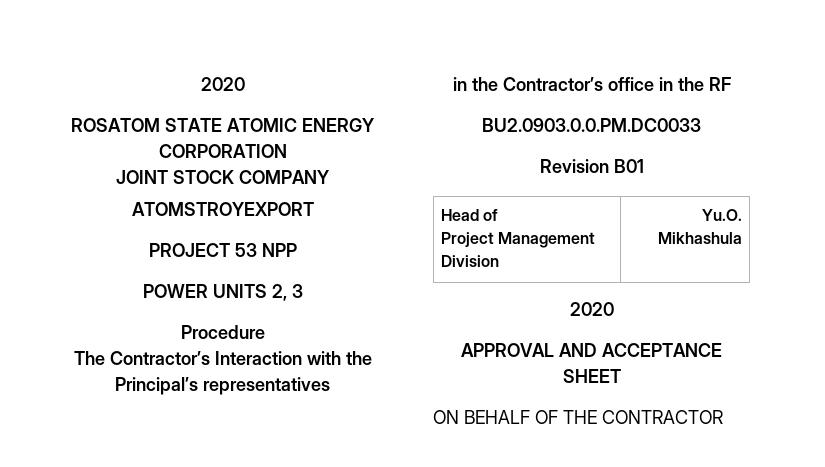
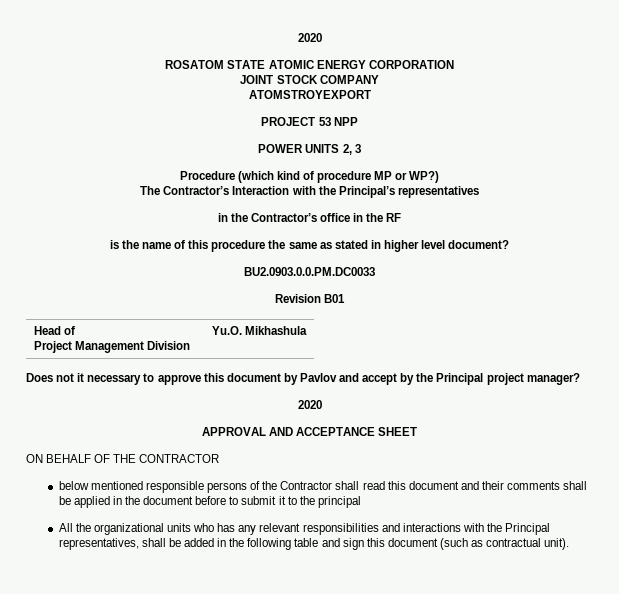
(265, 332) none -> [237,171,440,183] (which kind of procedure MP or WP?)
(731, 84) none -> [109,240,510,252] // is the name of this procedure the same as stated in higher level document?
(743, 238) none -> [26,373,580,385] // Does not it necessary to approve this document by Pavlov and accept by the Principal project manager?
(723, 417) none -> [58,481,588,493] [58,496,361,508] [58,523,551,535] [58,538,570,550] // below mentioned responsible persons of the Contractor shall read this document and their comments shall be applied in the document before to submit it to the principal // All the organizational units who has any relevant responsibilities and interactions with the Principal representatives, shall be added in the following table and sign this document (such as contractual unit).

